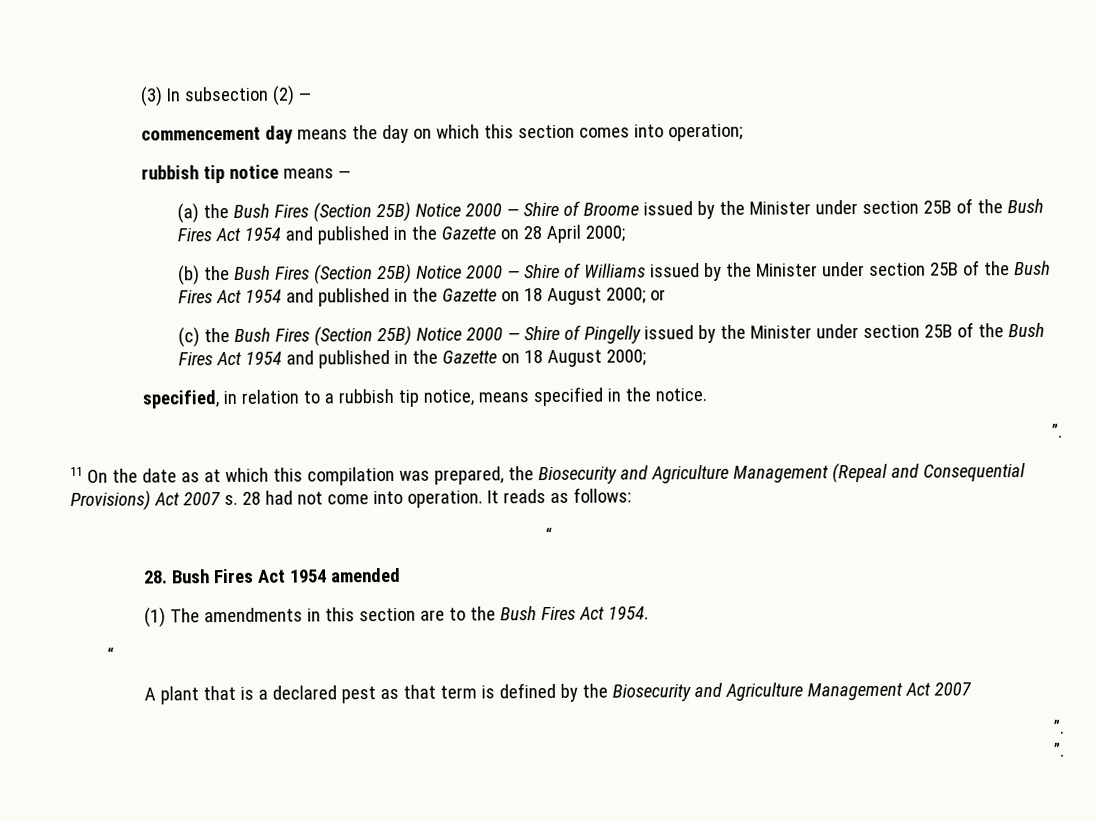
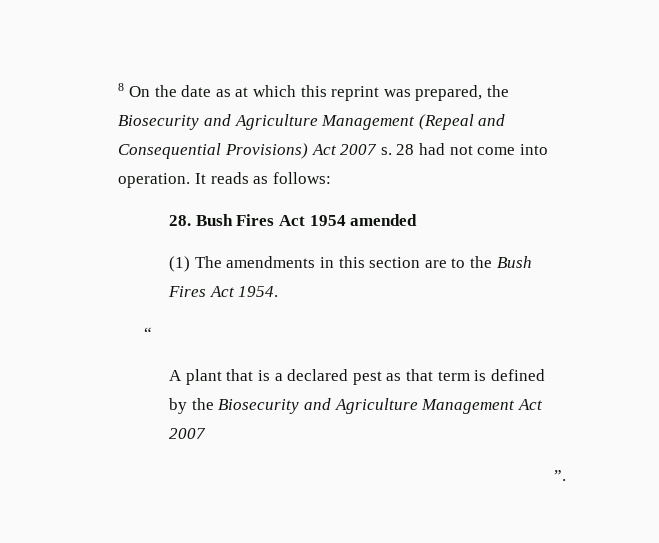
[139,85,312,107] [140,123,743,144] [140,164,351,184] [176,198,1044,224] [176,224,625,245] [177,260,1051,286] [177,287,666,307] [177,322,1045,348] [177,349,646,369] [141,386,707,409] [1052,423,1063,438] [70,466,84,477] (3) In subsection (2) — // commencement day means the day on which this section comes into operation; // rubbish tip notice means — // (a) the Bush Fires (Section 25B) Notice 2000 — Shire of Broome issued by the Minister under section 25B of the Bush Fires Act 1954 and published in the Gazette on 28 April 2000; // (b) the Bush Fires (Section 25B) Notice 2000 — Shire of Williams issued by the Minister under section 25B of the Bush Fires Act 1954 and published in the Gazette on 18 August 2000; or // (c) the Bush Fires (Section 25B) Notice 2000 — Shire of Pingelly issued by the Minister under section 25B of the Bush Fires Act 1954 and published in the Gazette on 18 August 2000; // specified, in relation to a rubbish tip notice, means specified in the notice. // ”. // 11 -> [118,83,125,91] 8
[307,466,396,486] compilation -> [331,86,380,101] reprint
[545,526,552,543] // “ -> (331, 178) none
[1054,742,1065,757] // ”. -> (566, 475) none

